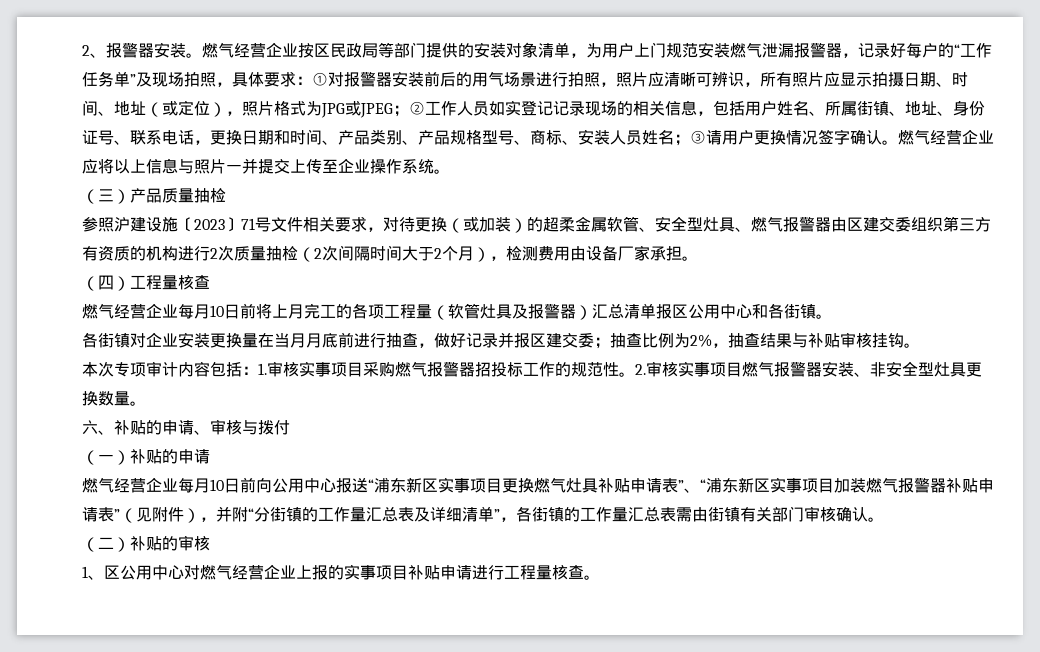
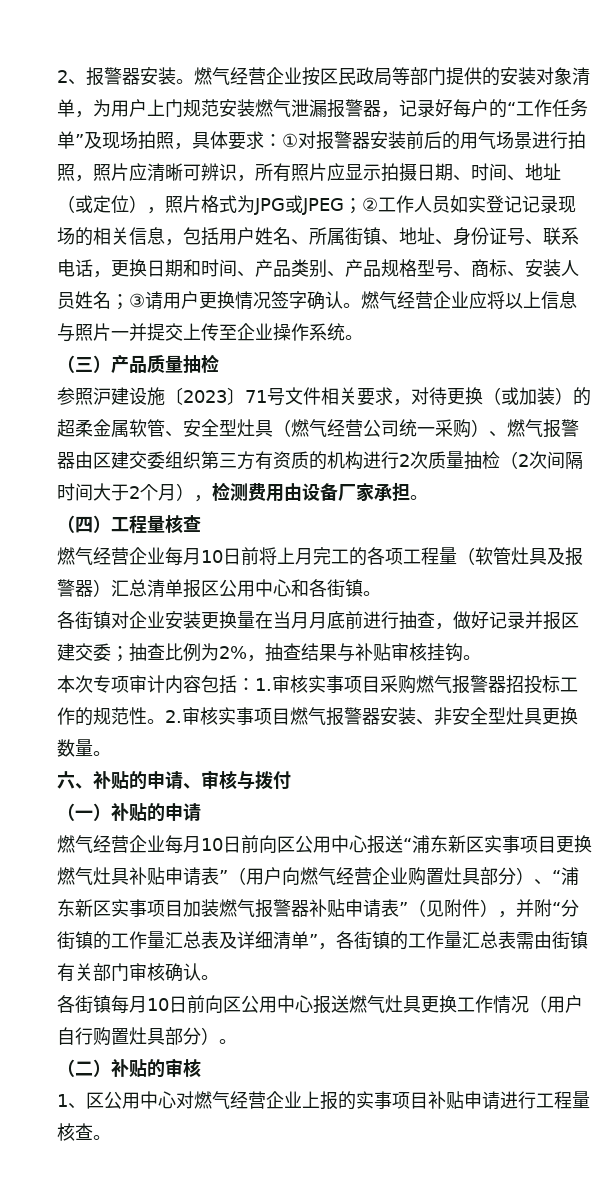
(735, 224) none -> [273,419,489,438] （燃气经营公司统一采购）
(272, 485) none -> [277,836,295,853] 区
(684, 485) none -> [228,867,534,886] （用户向燃气经营企业购置灶具部分）
(884, 519) none -> [57,995,583,1014] [57,1027,237,1046] // 各街镇每月10日前向区公用中心报送燃气灶具更换工作情况（用户自行购置灶具部分）。

